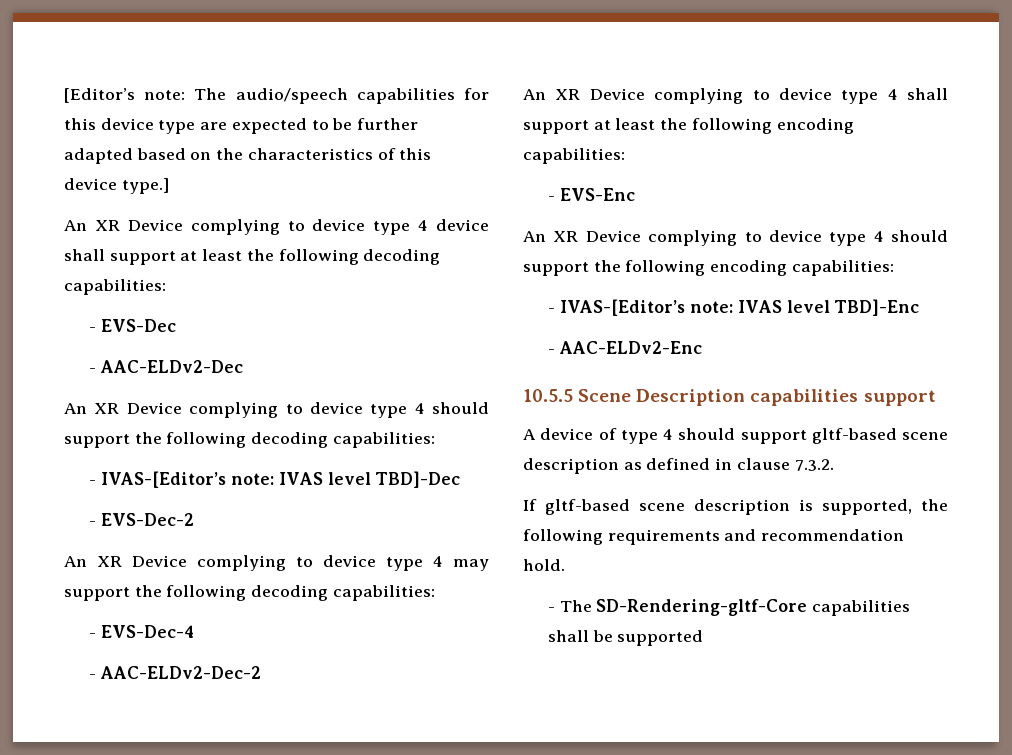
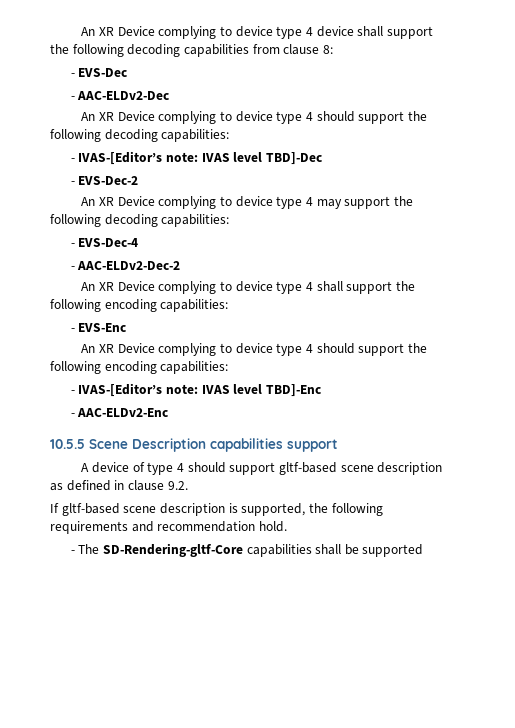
[64,88,489,104] [64,118,419,134] [64,148,432,164] [64,178,169,194] [Editor’s note: The audio/speech capabilities for this device type are expected to be further adapted based on the characteristics of this device type.] // -> (81, 31) none
[180,249,441,265] [64,279,166,295] at least the following decoding capabilities: -> [50,44,333,57] the following decoding capabilities from clause 8:
[593,118,656,130] at least -> (393, 287) none
[794,459,834,471] 7.3.2. -> [167,481,188,490] 9.2.

